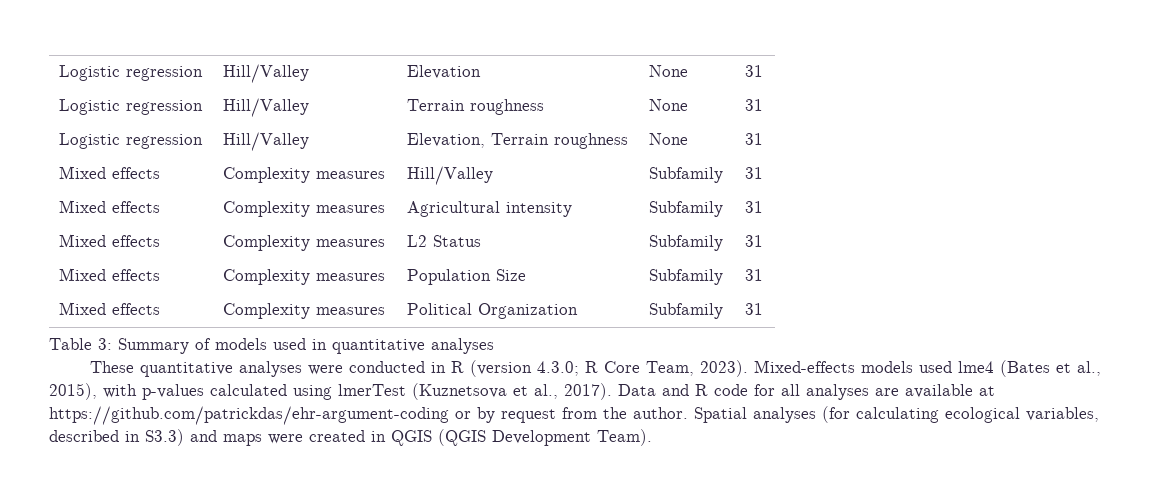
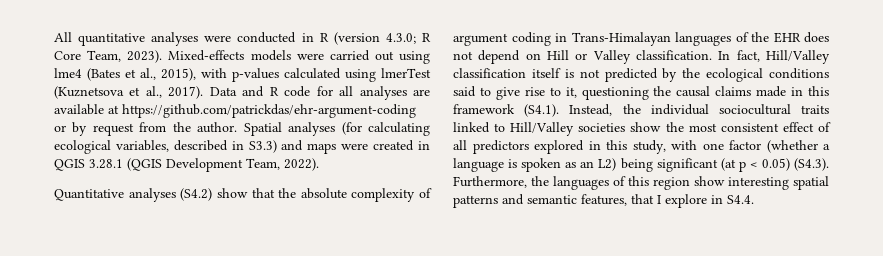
[59,65,204,81] [223,64,310,83] [407,65,482,79] [649,65,689,77] [745,65,764,77] [59,99,204,115] [223,98,310,117] [407,99,545,115] [649,99,689,111] [745,99,764,111] [59,133,204,149] [223,132,310,151] [407,133,629,149] [649,133,689,145] [745,133,764,145] [59,166,161,179] [223,167,386,183] [407,166,494,185] [649,167,724,183] [745,167,764,179] [59,200,161,213] [223,201,386,217] [407,201,573,217] [649,201,724,217] [745,201,764,213] [59,234,161,247] [223,235,386,251] [407,235,482,247] [649,235,724,251] [745,235,764,247] [59,268,161,281] [223,269,386,285] [407,269,527,285] [649,269,724,285] [745,269,764,281] [59,302,161,315] [223,303,386,319] [407,303,579,319] [649,303,724,319] [745,303,764,315] [49,338,494,354] [89,361,134,373] Logistic regression | Hill/Valley | Elevation | None | 31 // Logistic regression | Hill/Valley | Terrain roughness | None | 31 // Logistic regression | Hill/Valley | Elevation, Terrain roughness | None | 31 // Mixed effects | Complexity measures | Hill/Valley | Subfamily | 31 // Mixed effects | Complexity measures | Agricultural intensity | Subfamily | 31 // Mixed effects | Complexity measures | L2 Status | Subfamily | 31 // Mixed effects | Complexity measures | Population Size | Subfamily | 31 // Mixed effects | Complexity measures | Political Organization | Subfamily | 31 // Table 3: Summary of models used in quantitative analyses // These -> [54,32,72,42] All
[918,361,952,373] used -> [296,50,430,64] were carried out using
(432, 438) none -> [89,159,123,169] 3.28.1
[597,429,652,446] Team). -> [246,158,319,171] [54,188,432,202] [453,32,829,46] [453,50,830,64] [453,68,829,82] [453,86,830,100] [453,104,829,117] [453,122,831,136] [453,140,830,154] [453,158,829,172] [453,176,829,190] [453,194,754,208] Team, 2022). // Quantitative analyses (S4.2) show that the absolute complexity of argument coding in Trans-Himalayan languages of the EHR does not depend on Hill or Valley classification. In fact, Hill/Valley classification itself is not predicted by the ecological conditions said to give rise to it, questioning the causal claims made in this framework (S4.1). Instead, the individual sociocultural traits linked to Hill/Valley societies show the most consistent effect of all predictors explored in this study, with one factor (whether a language is spoken as an L2) being significant (at p < 0.05) (S4.3). Furthermore, the languages of this region show interesting spatial patterns and semantic features, that I explore in S4.4.

